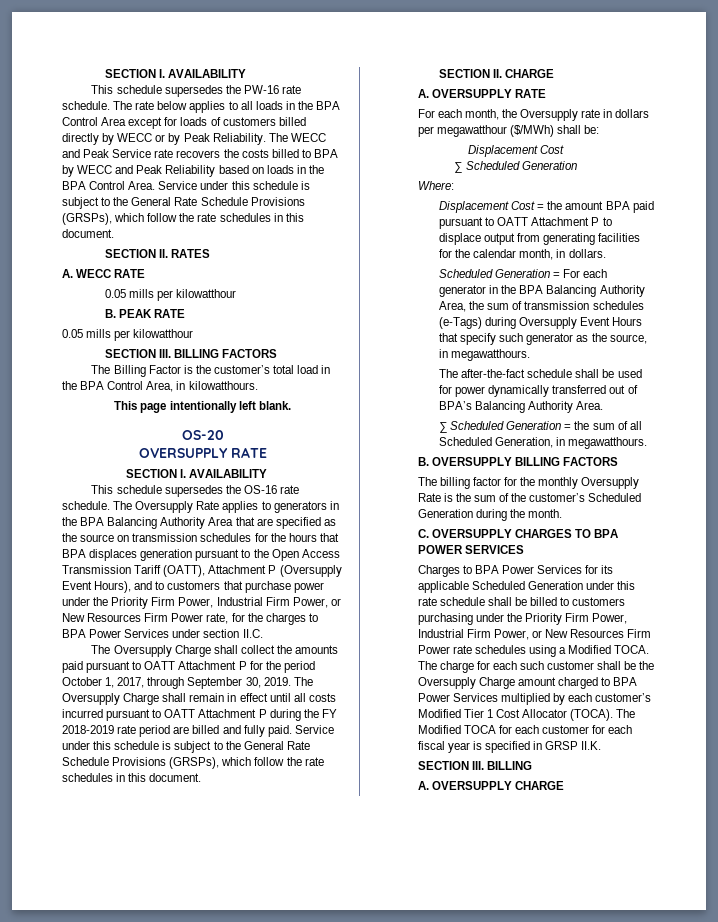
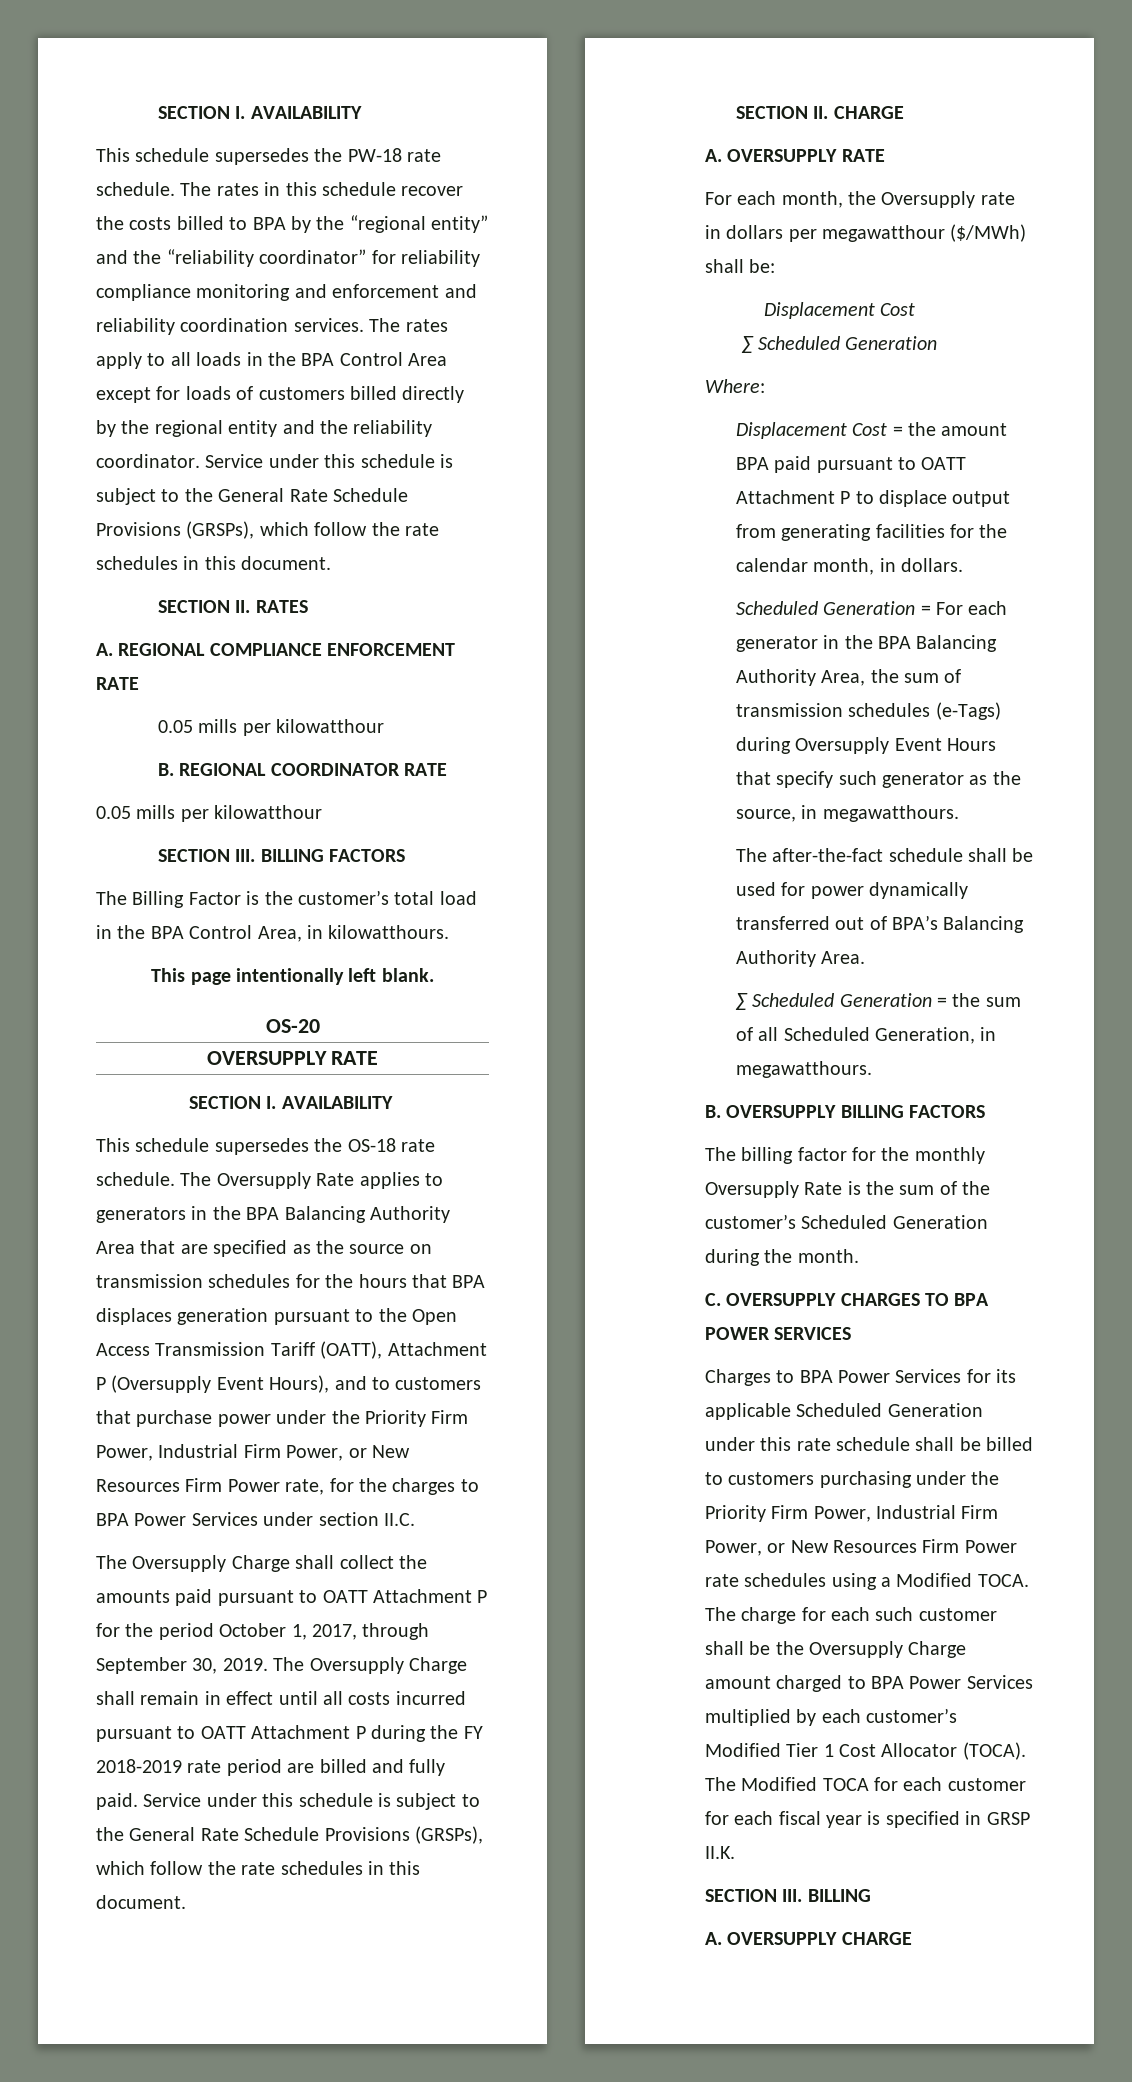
[104,69,246,78] [91,85,301,97] [62,101,226,113] SECTION I. AVAILABILITY // This schedule supersedes the PW-16 rate schedule. The rate below applies -> [157,106,362,119] [96,148,441,165] [96,182,464,196] [96,215,489,233] [96,249,480,267] [96,284,477,301] [96,318,448,335] [96,352,142,369] SECTION I. AVAILABILITY // This schedule supersedes the PW-18 rate schedule. The rates in this schedule recover the costs billed to BPA by the “regional entity” and the “reliability coordinator” for reliability compliance monitoring and enforcement and reliability coordination services. The rates apply
[117,133,326,145] [62,149,338,158] [62,165,324,177] [62,181,156,190] WECC or by Peak Reliability. The WECC and Peak Service rate recovers the costs billed to BPA by WECC and Peak Reliability based on loads in the BPA Control Area. -> [121,420,433,437] [96,454,200,468] the regional entity and the reliability coordinator.
[76,269,112,278] WECC -> [118,643,456,656] REGIONAL COMPLIANCE ENFORCEMENT
[118,309,152,318] PEAK -> [179,763,400,776] REGIONAL COORDINATOR
[243,485,277,494] OS-16 -> [347,1138,396,1152] OS-18

